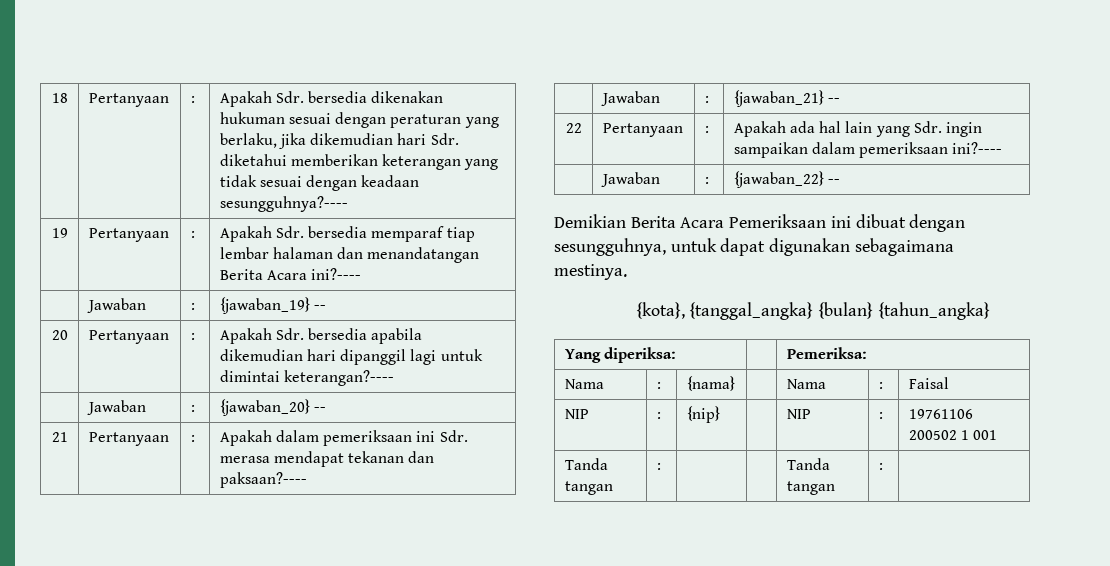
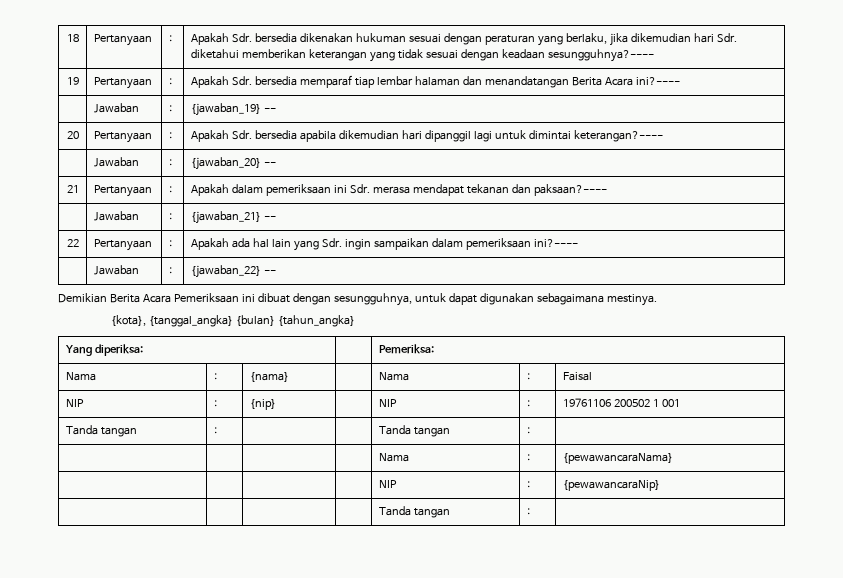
(883, 466) none -> [378,453,409,462] [526,454,530,461] [562,453,673,464] [378,480,397,488] [526,481,530,488] [562,480,660,491] [378,506,450,518] [526,508,530,515] // | | | | Nama | : | {pewawancaraNama} // | | | | NIP | : | {pewawancaraNip} // | | | | Tanda tangan | : |

